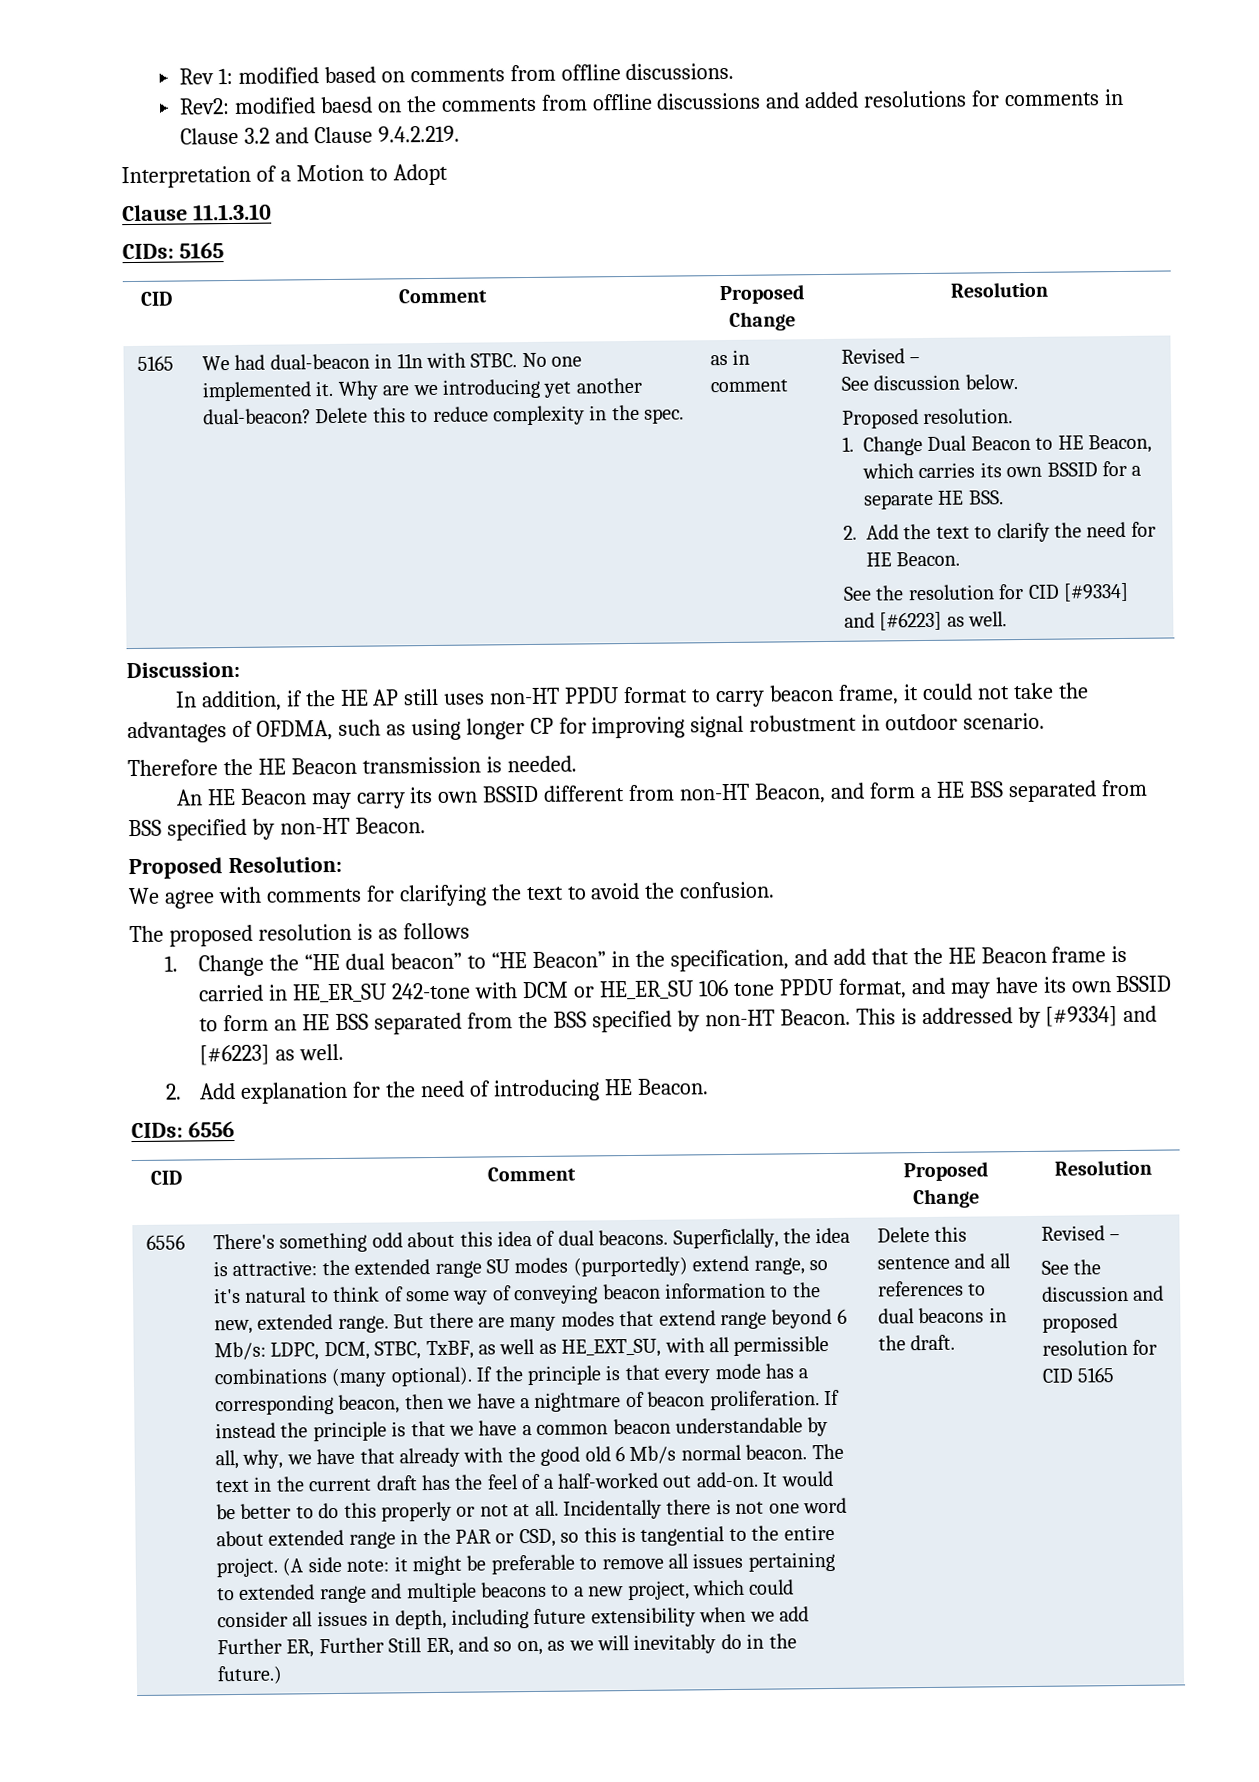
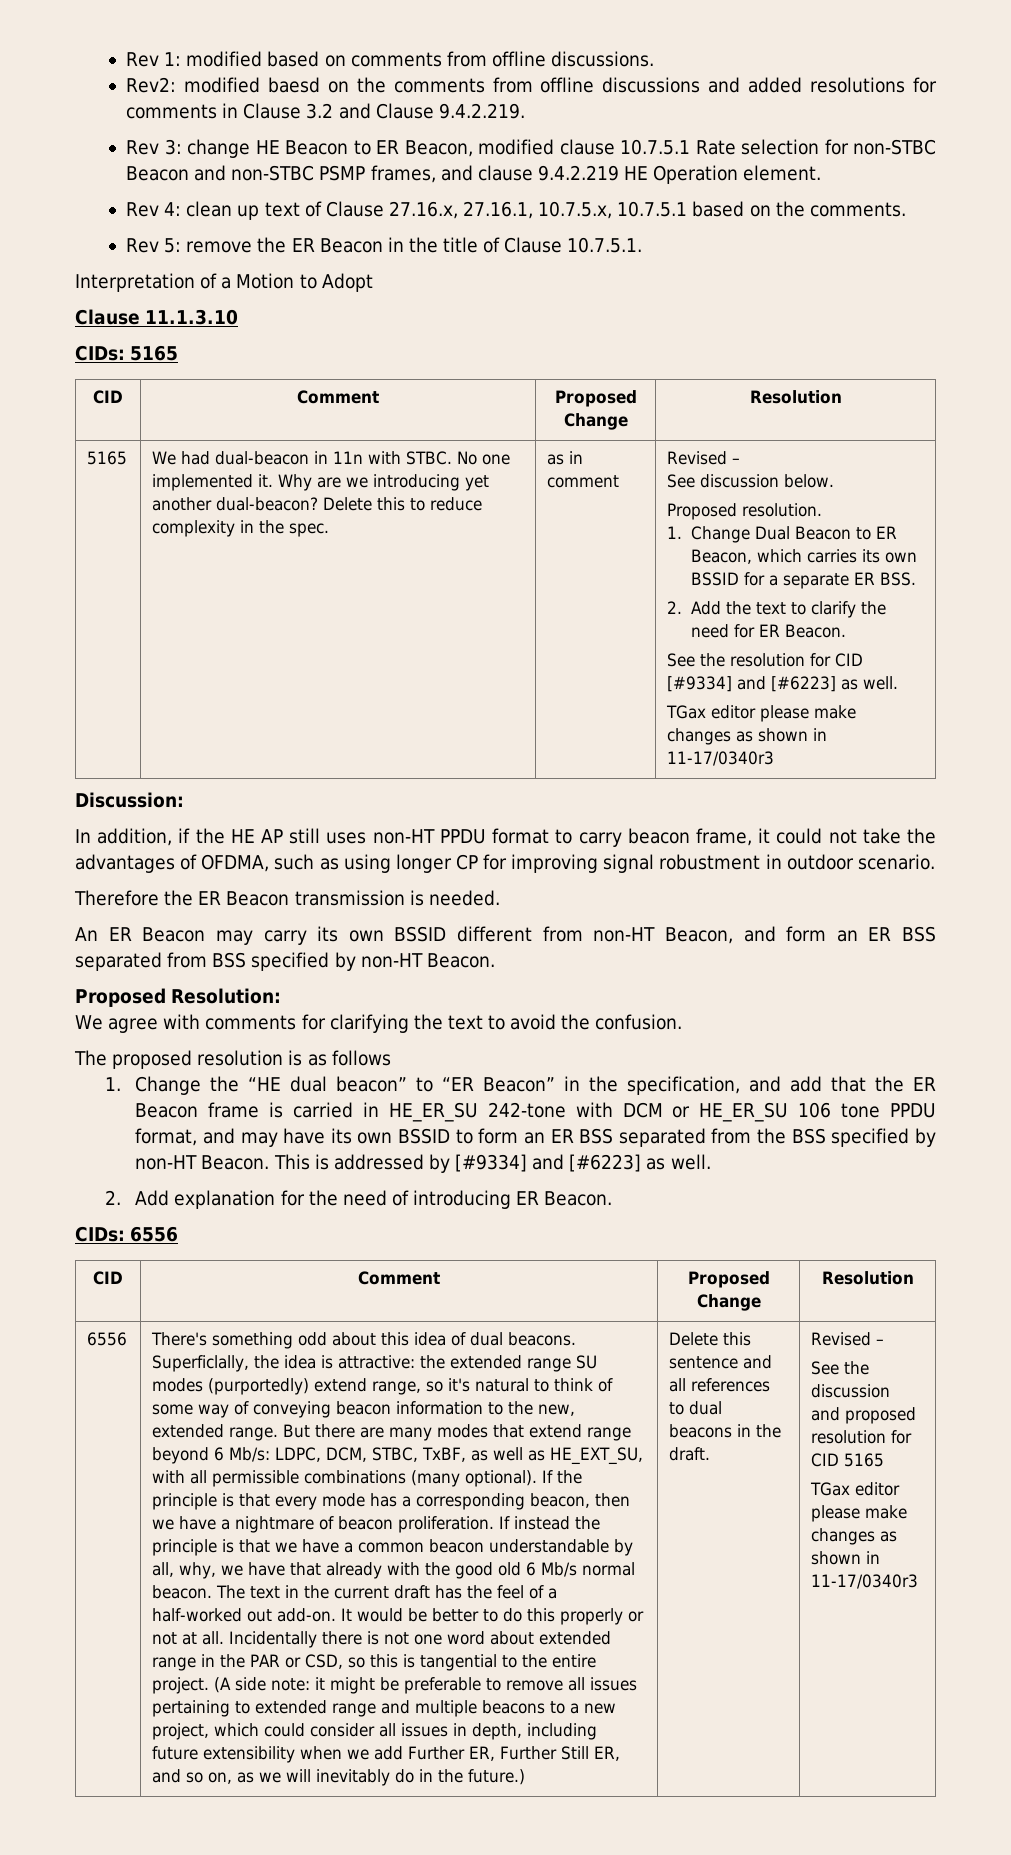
(460, 134) none -> [126,139,936,158] [126,165,822,184] [126,201,906,220] [126,237,643,253] // Rev 3: change HE Beacon to ER Beacon, modified clause 10.7.5.1 Rate selection for non-STBC Beacon and non-STBC PSMP frames, and clause 9.4.2.219 HE Operation element. // Rev 4: clean up text of Clause 27.16.x, 27.16.1, 10.7.5.x, 10.7.5.1 based on the comments. // Rev 5: remove the ER Beacon in the title of Clause 10.7.5.1.
[1057,435,1084,450] HE -> [875,526,897,539] ER
[937,490,965,505] HE -> [853,572,875,585] ER
[866,552,893,567] HE -> [758,624,780,637] ER
(1008, 619) none -> [666,705,857,722] [667,728,828,745] [667,751,775,766] // TGax editor please make changes as shown in 11-17/0340r3
[257,758,286,775] HE -> [198,891,222,905] ER
[206,788,236,806] HE -> [108,927,132,941] ER
[919,781,965,799] a HE -> [836,927,892,942] an ER
[491,952,528,969] “HE -> [442,1077,475,1091] “ER
[947,947,976,964] HE -> [912,1077,936,1091] ER
[302,1014,331,1031] HE -> [550,1129,574,1143] ER
[604,1078,634,1096] HE -> [516,1191,540,1205] ER
(1115, 1375) none -> [810,1482,901,1496] [811,1505,908,1522] [811,1528,898,1545] [811,1551,881,1565] [811,1574,919,1589] // TGax editor please make changes as shown in 11-17/0340r3

